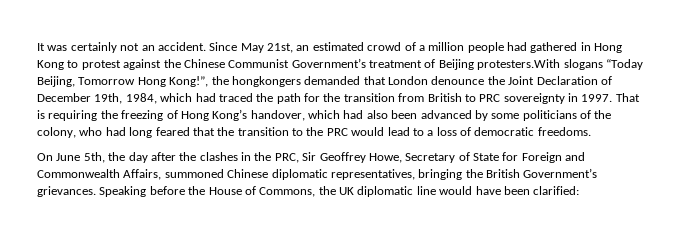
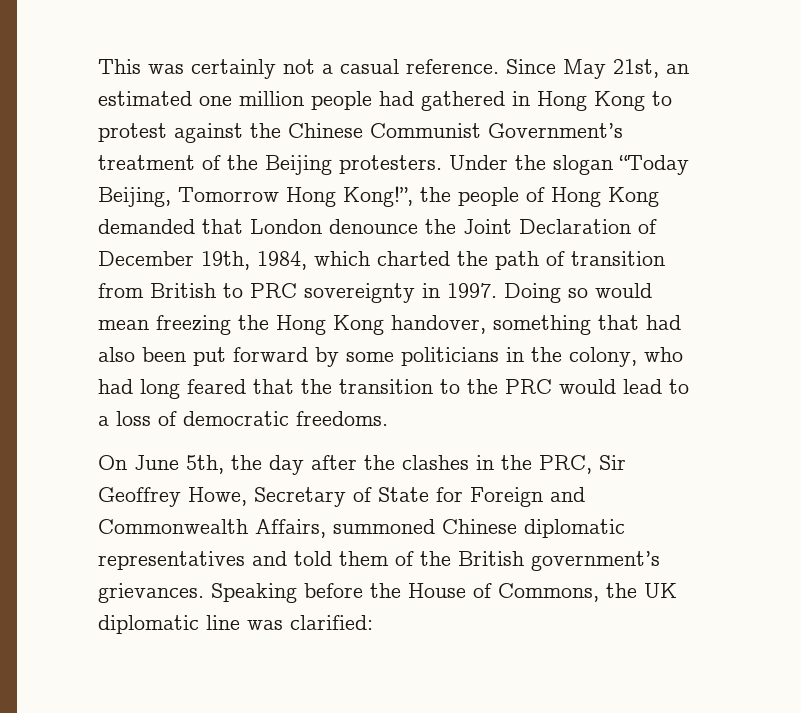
[37,43,45,51] It -> [98,59,141,74] This
[141,42,206,51] an accident. -> [322,59,499,74] a casual reference.
[367,42,425,51] crowd of a -> [199,96,232,106] one
[438,59,603,70] Beijing protesters.With slogans -> [227,155,613,175] the Beijing protesters. Under the slogan
[231,76,301,87] hongkongers -> [458,187,659,207] people of Hong Kong
[195,93,341,104] had traced the path for the -> [377,251,565,270] charted the path of
[615,93,640,102] [37,109,340,121] That is requiring the freezing of Hong Kong’s handover, which -> [504,283,652,303] [98,315,639,335] Doing so would mean freezing the Hong Kong handover, something that
[420,110,472,119] advanced -> [193,347,308,366] put forward
[580,110,591,119] of -> [506,347,524,362] in
[330,169,463,180] representatives, bringing -> [98,551,414,570] representatives and told them of
[523,168,598,178] Government’s -> [531,551,660,571] government’s
[439,186,530,195] would have been -> [247,620,283,630] was

